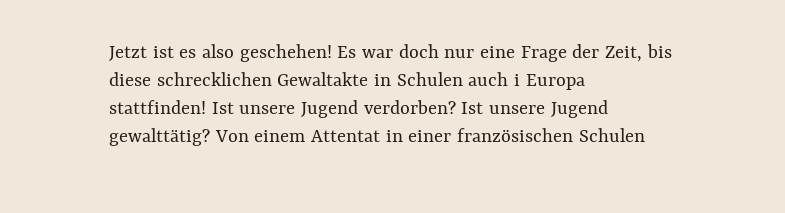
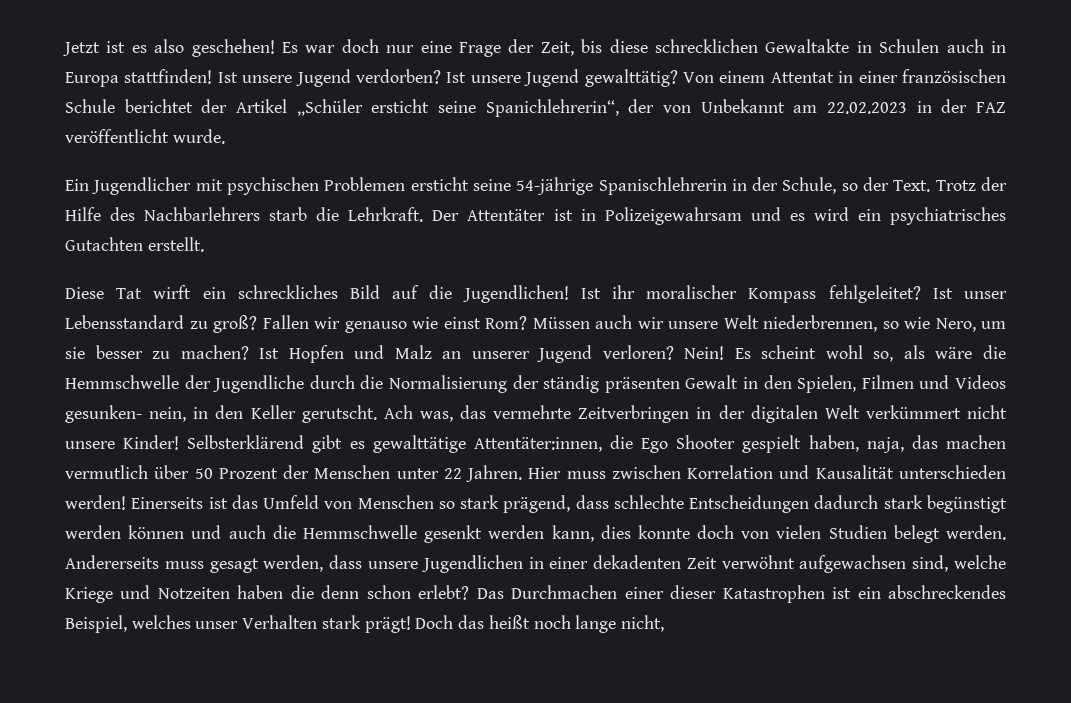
[514,74,521,86] i -> [990,41,1006,53] in
[578,128,645,142] Schulen -> [65,99,1006,117] [65,129,225,144] [65,177,1007,195] [65,207,1007,225] [65,237,204,252] [65,285,1008,303] [65,315,1006,333] [65,345,1006,363] [65,375,1007,393] [65,405,1007,423] [65,435,1006,453] [65,465,1006,482] [65,495,1007,513] [65,525,1006,543] [65,555,1007,573] [65,585,1006,603] [65,615,664,633] Schule berichtet der Artikel „Schüler ersticht seine Spanichlehrerin“, der von Unbekannt am 22.02.2023 in der FAZ veröffentlicht wurde. // Ein Jugendlicher mit psychischen Problemen ersticht seine 54-jährige Spanischlehrerin in der Schule, so der Text. Trotz der Hilfe des Nachbarlehrers starb die Lehrkraft. Der Attentäter ist in Polizeigewahrsam und es wird ein psychiatrisches Gutachten erstellt. // Diese Tat wirft ein schreckliches Bild auf die Jugendlichen! Ist ihr moralischer Kompass fehlgeleitet? Ist unser Lebensstandard zu groß? Fallen wir genauso wie einst Rom? Müssen auch wir unsere Welt niederbrennen, so wie Nero, um sie besser zu machen? Ist Hopfen und Malz an unserer Jugend verloren? Nein! Es scheint wohl so, als wäre die Hemmschwelle der Jugendliche durch die Normalisierung der ständig präsenten Gewalt in den Spielen, Filmen und Videos gesunken- nein, in den Keller gerutscht. Ach was, das vermehrte Zeitverbringen in der digitalen Welt verkümmert nicht unsere Kinder! Selbsterklärend gibt es gewalttätige Attentäter:innen, die Ego Shooter gespielt haben, naja, das machen vermutlich über 50 Prozent der Menschen unter 22 Jahren. Hier muss zwischen Korrelation und Kausalität unterschieden werden! Einerseits ist das Umfeld von Menschen so stark prägend, dass schlechte Entscheidungen dadurch stark begünstigt werden können und auch die Hemmschwelle gesenkt werden kann, dies konnte doch von vielen Studien belegt werden. Andererseits muss gesagt werden, dass unsere Jugendlichen in einer dekadenten Zeit verwöhnt aufgewachsen sind, welche Kriege und Notzeiten haben die denn schon erlebt? Das Durchmachen einer dieser Katastrophen ist ein abschreckendes Beispiel, welches unser Verhalten stark prägt! Doch das heißt noch lange nicht,

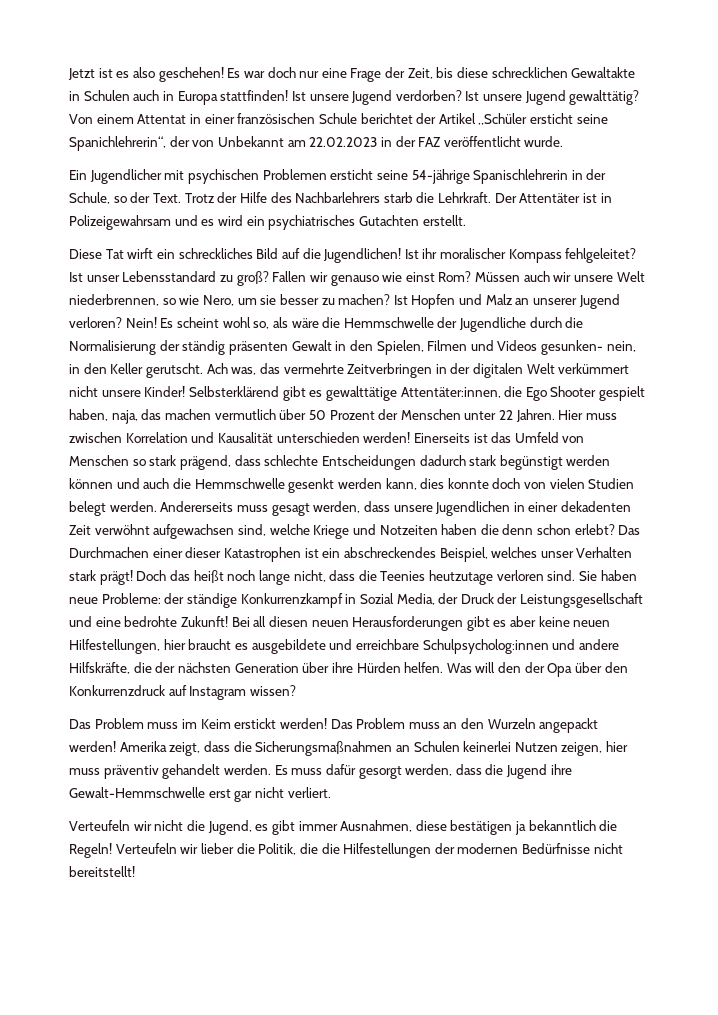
(664, 623) none -> [329,570,637,585] [69,593,644,608] [69,616,611,631] [69,639,619,654] [69,662,628,677] [69,685,296,700] [69,718,599,733] [69,741,629,756] [69,764,572,779] [69,787,331,802] [69,820,618,835] [69,843,623,858] [69,866,135,877] dass die Teenies heutzutage verloren sind. Sie haben neue Probleme: der ständige Konkurrenzkampf in Sozial Media, der Druck der Leistungsgesellschaft und eine bedrohte Zukunft! Bei all diesen neuen Herausforderungen gibt es aber keine neuen Hilfestellungen, hier braucht es ausgebildete und erreichbare Schulpsycholog:innen und andere Hilfskräfte, die der nächsten Generation über ihre Hürden helfen. Was will den der Opa über den Konkurrenzdruck auf Instagram wissen? // Das Problem muss im Keim erstickt werden! Das Problem muss an den Wurzeln angepackt werden! Amerika zeigt, dass die Sicherungsmaßnahmen an Schulen keinerlei Nutzen zeigen, hier muss präventiv gehandelt werden. Es muss dafür gesorgt werden, dass die Jugend ihre Gewalt-Hemmschwelle erst gar nicht verliert. // Verteufeln wir nicht die Jugend, es gibt immer Ausnahmen, diese bestätigen ja bekanntlich die Regeln! Verteufeln wir lieber die Politik, die die Hilfestellungen der modernen Bedürfnisse nicht bereitstellt!

